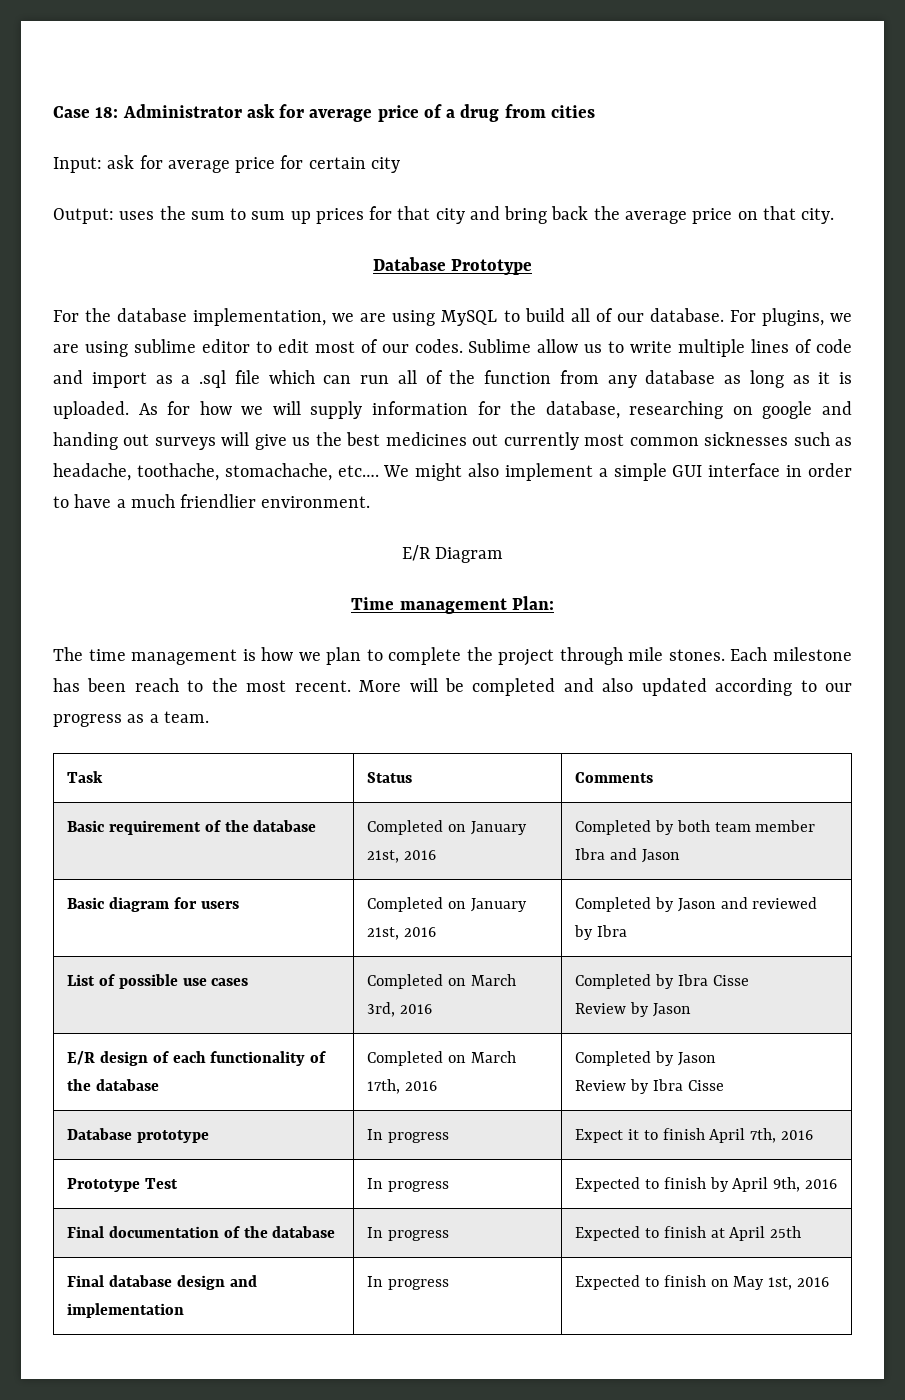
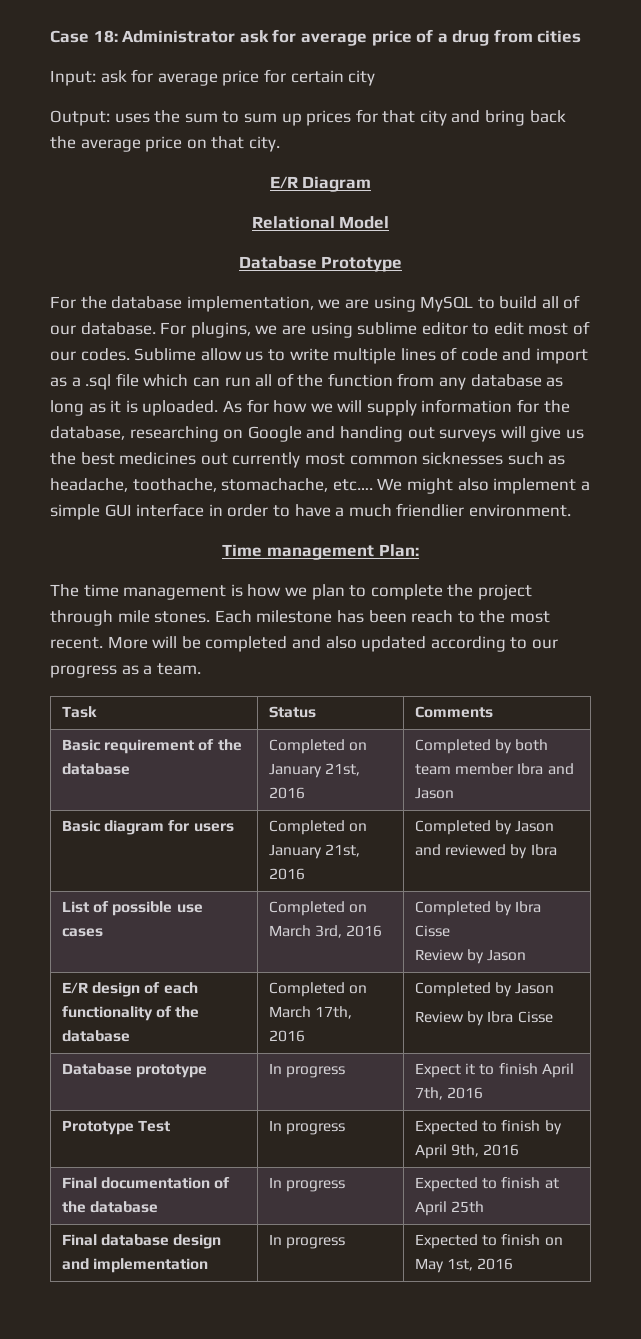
(835, 216) none -> [269,176,372,192] [251,216,390,229] // E/R Diagram // Relational Model
[762,401,813,419] google -> [247,426,302,442] Google
[401,545,504,563] // E/R Diagram -> (571, 510) none

